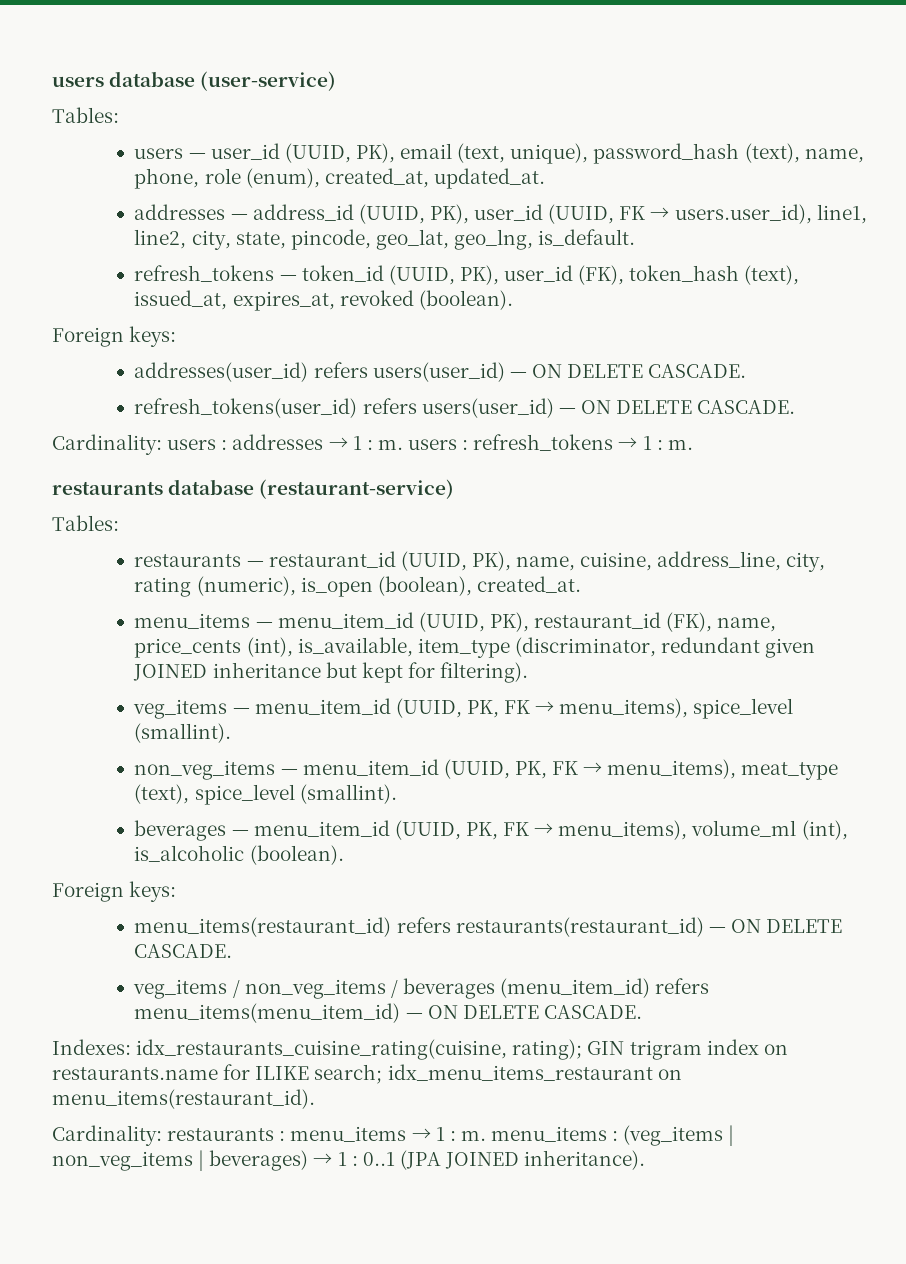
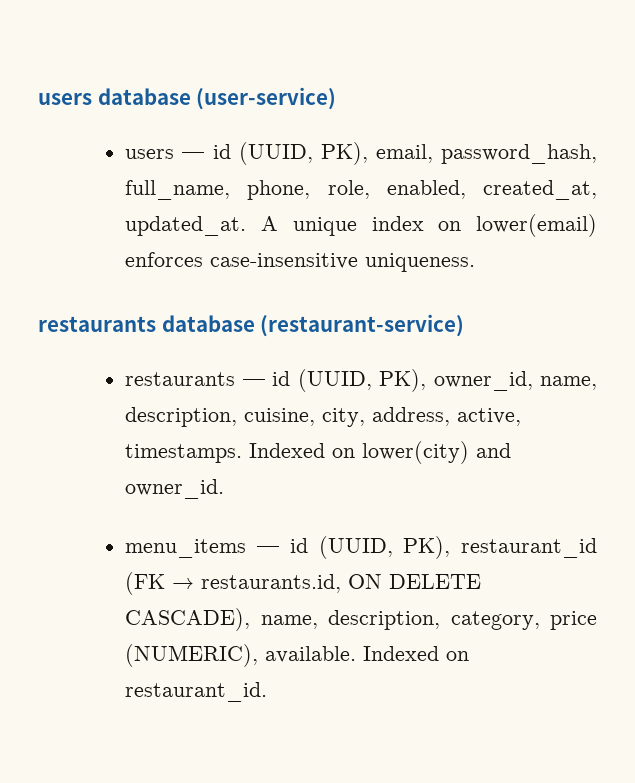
[52,107,119,123] // Tables: -> (337, 98) none
[210,143,864,164] [134,168,545,189] [134,204,867,224] [134,229,636,250] [134,265,800,285] [134,290,513,311] [52,326,177,347] [134,362,747,382] [134,398,796,418] [52,434,693,455] user_id (UUID, PK), email (text, unique), password_hash (text), name, phone, role (enum), created_at, updated_at. // addresses — address_id (UUID, PK), user_id (UUID, FK → users.user_id), line1, line2, city, state, pincode, geo_lat, geo_lng, is_default. // refresh_tokens — token_id (UUID, PK), user_id (FK), token_hash (text), issued_at, expires_at, revoked (boolean). // Foreign keys: // addresses(user_id) refers users(user_id) — ON DELETE CASCADE. // refresh_tokens(user_id) refers users(user_id) — ON DELETE CASCADE. // Cardinality: users : addresses → 1 : m. users : refresh_tokens → 1 : m. -> [212,142,597,165] [125,180,597,200] [125,214,597,237] [125,252,476,272] id (UUID, PK), email, password_hash, full_name, phone, role, enabled, created_at, updated_at. A unique index on lower(email) enforces case-insensitive uniqueness.
[52,515,119,531] // Tables: -> (465, 325) none
[268,551,826,572] [134,576,581,597] restaurant_id (UUID, PK), name, cuisine, address_line, city, rating (numeric), is_open (boolean), created_at. -> [272,369,597,392] [125,407,522,427] [125,441,512,464] [125,479,225,499] id (UUID, PK), owner_id, name, description, cuisine, city, address, active, timestamps. Indexed on lower(city) and owner_id.
[277,612,414,629] menu_item_id -> [289,538,308,553] id
[666,612,777,632] [134,637,816,658] [133,662,529,683] [133,698,794,719] [134,723,232,743] [134,759,839,780] [134,784,397,805] [134,820,848,841] [134,845,344,865] [52,881,177,902] [134,917,843,937] [134,944,233,958] [133,978,710,999] [134,1003,642,1023] [52,1039,788,1060] [52,1064,682,1084] [52,1089,315,1109] [52,1125,735,1146] [52,1150,646,1171] (FK), name, price_cents (int), is_available, item_type (discriminator, redundant given JOINED inheritance but kept for filtering). // veg_items — menu_item_id (UUID, PK, FK → menu_items), spice_level (smallint). // non_veg_items — menu_item_id (UUID, PK, FK → menu_items), meat_type (text), spice_level (smallint). // beverages — menu_item_id (UUID, PK, FK → menu_items), volume_ml (int), is_alcoholic (boolean). // Foreign keys: // menu_items(restaurant_id) refers restaurants(restaurant_id) — ON DELETE CASCADE. // veg_items / non_veg_items / beverages (menu_item_id) refers menu_items(menu_item_id) — ON DELETE CASCADE. // Indexes: idx_restaurants_cuisine_rating(cuisine, rating); GIN trigram index on restaurants.name for ILIKE search; idx_menu_items_restaurant on menu_items(restaurant_id). // Cardinality: restaurants : menu_items → 1 : m. menu_items : (veg_items | non_veg_items | beverages) → 1 : 0..1 (JPA JOINED inheritance). -> [125,572,482,595] [125,608,597,631] [125,644,470,667] [125,682,268,702] (FK → restaurants.id, ON DELETE CASCADE), name, description, category, price (NUMERIC), available. Indexed on restaurant_id.

